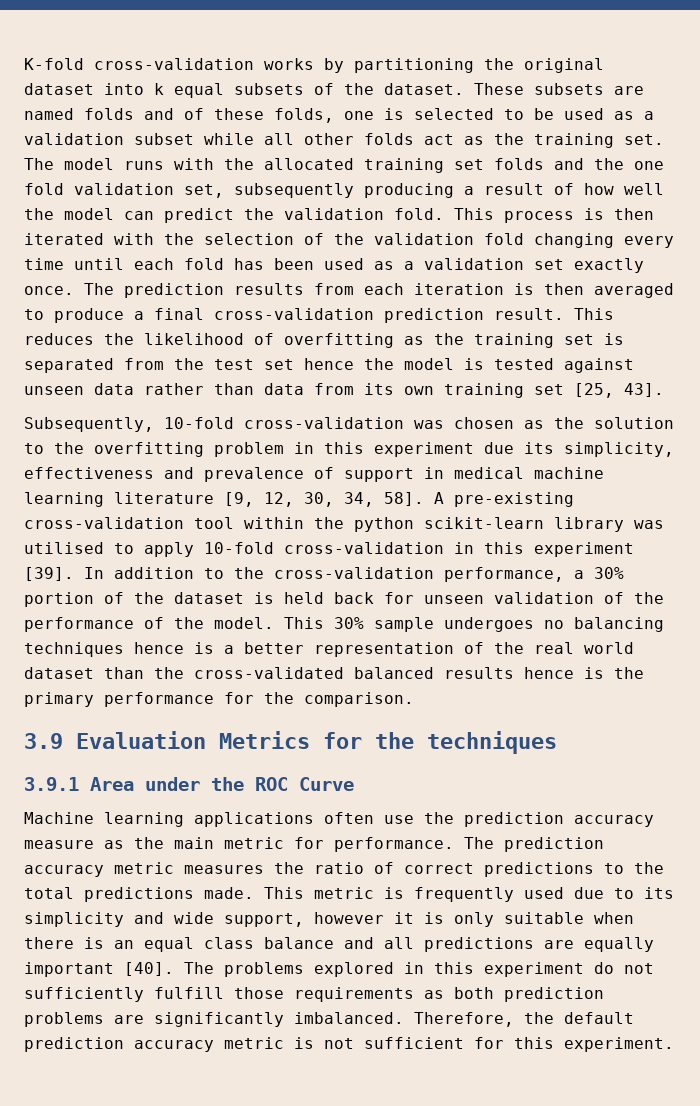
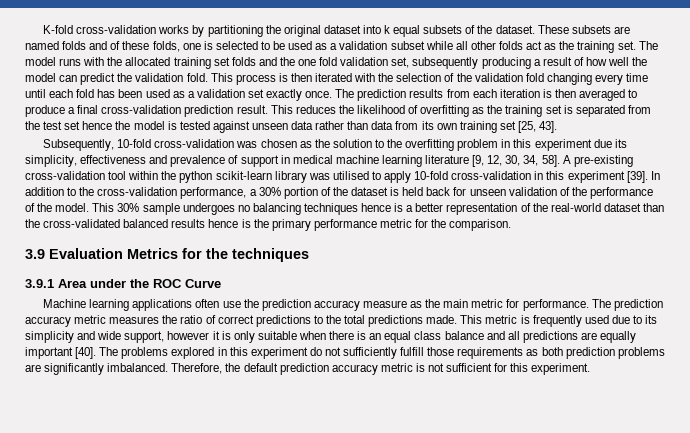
[534,642,634,654] real world -> [550,203,601,212] real-world
(214, 699) none -> [379,219,412,228] metric

